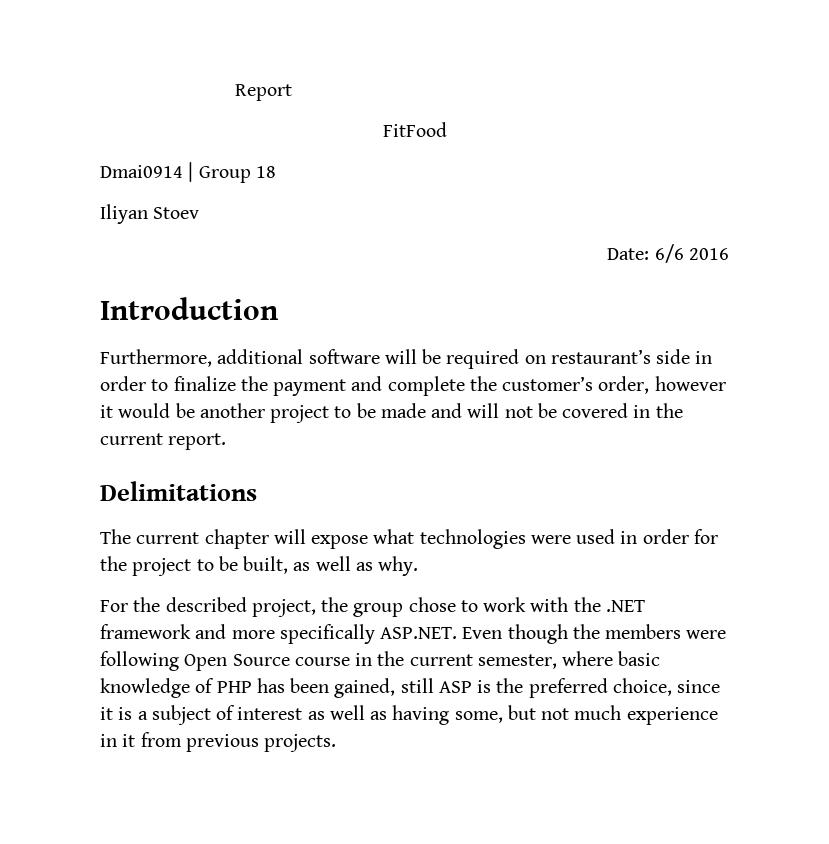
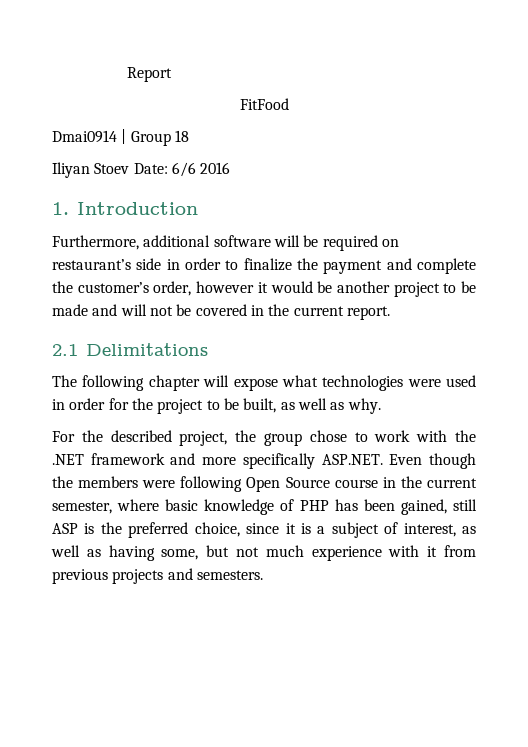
(200, 213) // -> (130, 168) none
(729, 254) none -> [52,202,69,215] 1.
(227, 441) none -> [52,344,78,356] 2.1
[136,532,200,544] current -> [82,375,145,391] following
[237,707,303,720] interest -> [403,523,456,537] interest,
[100,734,117,747] in -> [388,545,420,557] with
[264,734,337,752] projects. -> [112,568,263,584] projects and semesters.

